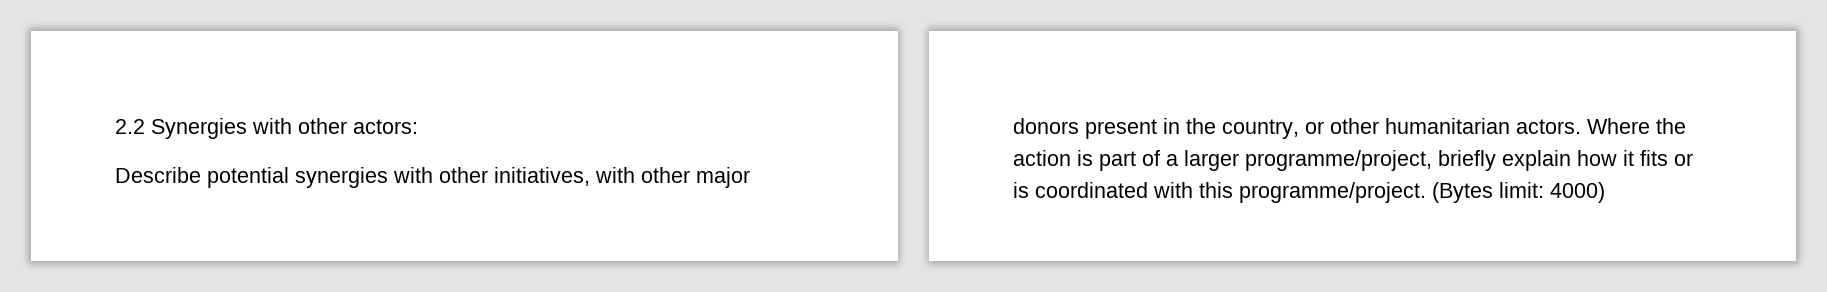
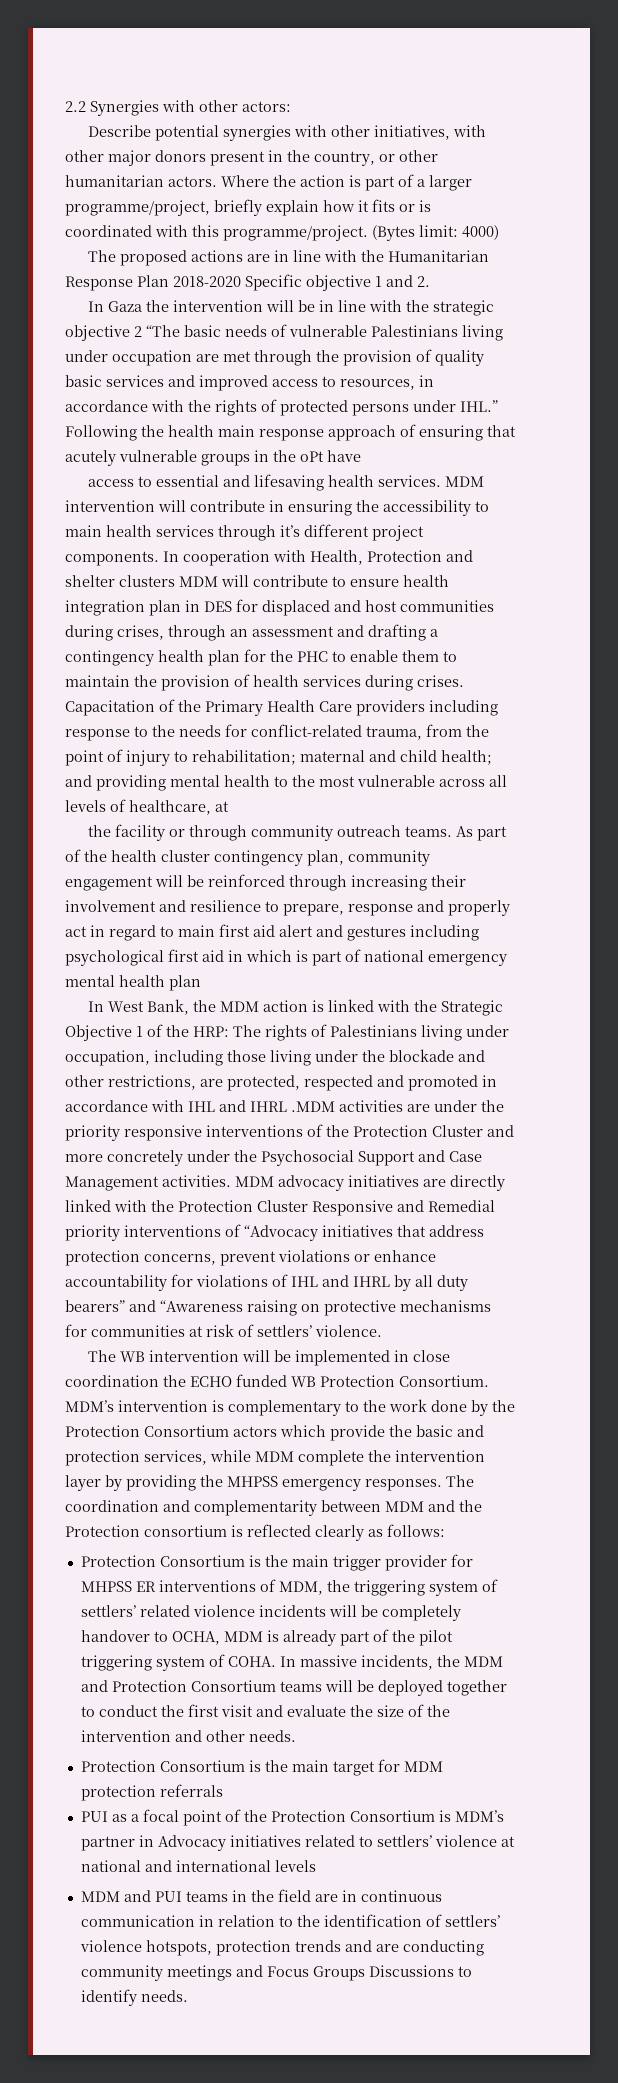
(1605, 192) none -> [88,250,490,266] [65,274,430,291] [88,300,495,316] [65,324,503,341] [65,349,484,366] [65,375,434,391] [65,399,498,416] [65,424,516,441] [65,450,361,466] [88,474,485,491] [65,500,489,516] [65,524,424,541] [65,550,473,566] [65,575,449,587] [65,599,494,616] [65,624,438,641] [65,649,457,666] [65,674,464,691] [65,699,498,716] [65,724,489,741] [65,749,492,766] [65,775,507,791] [65,799,229,815] [88,824,508,841] [65,849,430,866] [65,874,466,891] [65,900,510,916] [65,924,479,941] [65,949,507,966] [65,975,201,991] [88,999,504,1016] [65,1024,509,1041] [65,1049,485,1066] [65,1075,497,1091] [65,1100,504,1112] [65,1124,514,1141] [65,1150,482,1166] [65,1175,505,1191] [65,1199,495,1216] [65,1224,484,1241] [65,1250,436,1266] [65,1274,468,1291] [65,1300,491,1316] [65,1324,382,1337] [88,1350,451,1366] [65,1374,489,1387] [65,1399,515,1416] [65,1425,484,1441] [65,1450,485,1466] [65,1475,474,1491] [65,1500,482,1516] [65,1524,445,1541] [80,1554,473,1571] [80,1579,498,1596] [80,1605,461,1621] [80,1629,453,1646] [80,1654,503,1671] [80,1680,507,1696] [80,1704,450,1717] [80,1730,296,1742] [80,1759,443,1776] [80,1784,223,1801] [80,1809,504,1826] [80,1835,515,1851] [80,1860,316,1872] [80,1889,442,1902] [80,1914,500,1927] [79,1940,484,1956] [80,1965,472,1981] [80,1989,188,2006] // The proposed actions are in line with the Humanitarian Response Plan 2018-2020 Specific objective 1 and 2. // In Gaza the intervention will be in line with the strategic objective 2 “The basic needs of vulnerable Palestinians living under occupation are met through the provision of quality basic services and improved access to resources, in accordance with the rights of protected persons under IHL.” Following the health main response approach of ensuring that acutely vulnerable groups in the oPt have // access to essential and lifesaving health services. MDM intervention will contribute in ensuring the accessibility to main health services through it’s different project components. In cooperation with Health, Protection and shelter clusters MDM will contribute to ensure health integration plan in DES for displaced and host communities during crises, through an assessment and drafting a contingency health plan for the PHC to enable them to maintain the provision of health services during crises. Capacitation of the Primary Health Care providers including response to the needs for conflict-related trauma, from the point of injury to rehabilitation; maternal and child health; and providing mental health to the most vulnerable across all levels of healthcare, at // the facility or through community outreach teams. As part of the health cluster contingency plan, community engagement will be reinforced through increasing their involvement and resilience to prepare, response and properly act in regard to main first aid alert and gestures including psychological first aid in which is part of national emergency mental health plan // In West Bank, the MDM action is linked with the Strategic Objective 1 of the HRP: The rights of Palestinians living under occupation, including those living under the blockade and other restrictions, are protected, respected and promoted in accordance with IHL and IHRL .MDM activities are under the priority responsive interventions of the Protection Cluster and more concretely under the Psychosocial Support and Case Management activities. MDM advocacy initiatives are directly linked with the Protection Cluster Responsive and Remedial priority interventions of “Advocacy initiatives that address protection concerns, prevent violations or enhance accountability for violations of IHL and IHRL by all duty bearers” and “Awareness raising on protective mechanisms for communities at risk of settlers’ violence. // The WB intervention will be implemented in close coordination the ECHO funded WB Protection Consortium. MDM’s intervention is complementary to the work done by the Protection Consortium actors which provide the basic and protection services, while MDM complete the intervention layer by providing the MHPSS emergency responses. The coordination and complementarity between MDM and the Protection consortium is reflected clearly as follows: // Protection Consortium is the main trigger provider for MHPSS ER interventions of MDM, the triggering system of settlers’ related violence incidents will be completely handover to OCHA, MDM is already part of the pilot triggering system of COHA. In massive incidents, the MDM and Protection Consortium teams will be deployed together to conduct the first visit and evaluate the size of the intervention and other needs. // Protection Consortium is the main target for MDM protection referrals // PUI as a focal point of the Protection Consortium is MDM’s partner in Advocacy initiatives related to settlers’ violence at national and international levels // MDM and PUI teams in the field are in continuous communication in relation to the identification of settlers’ violence hotspots, protection trends and are conducting community meetings and Focus Groups Discussions to identify needs.

